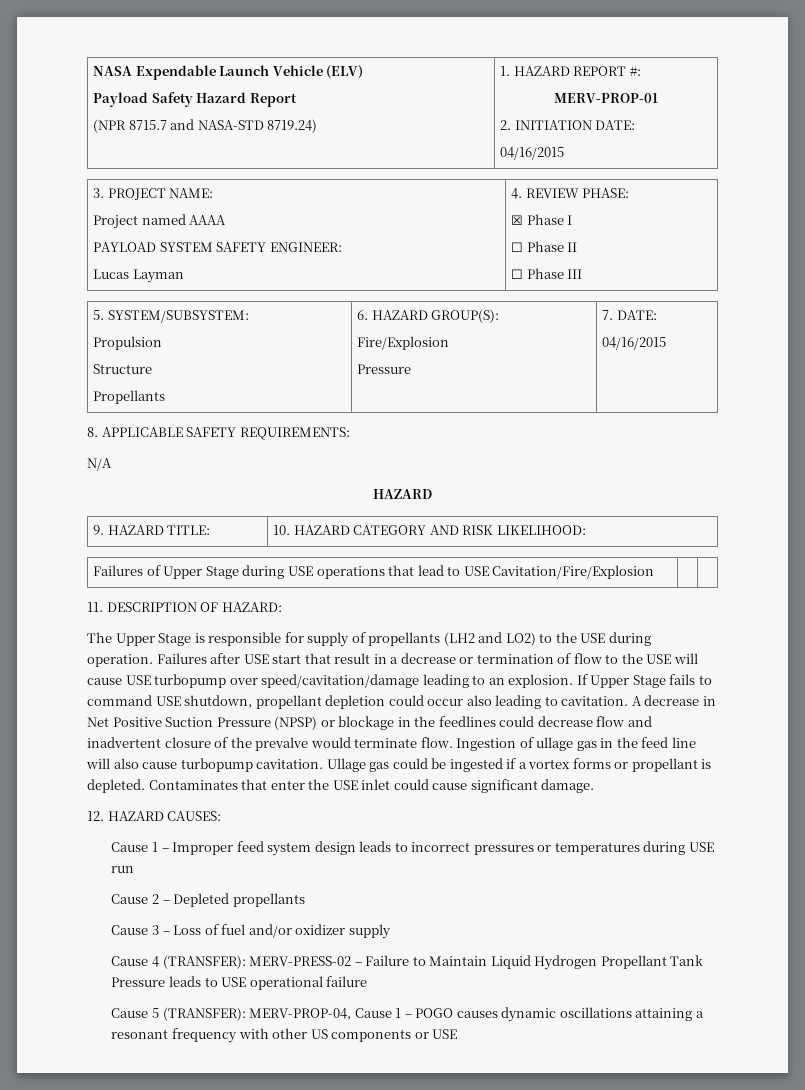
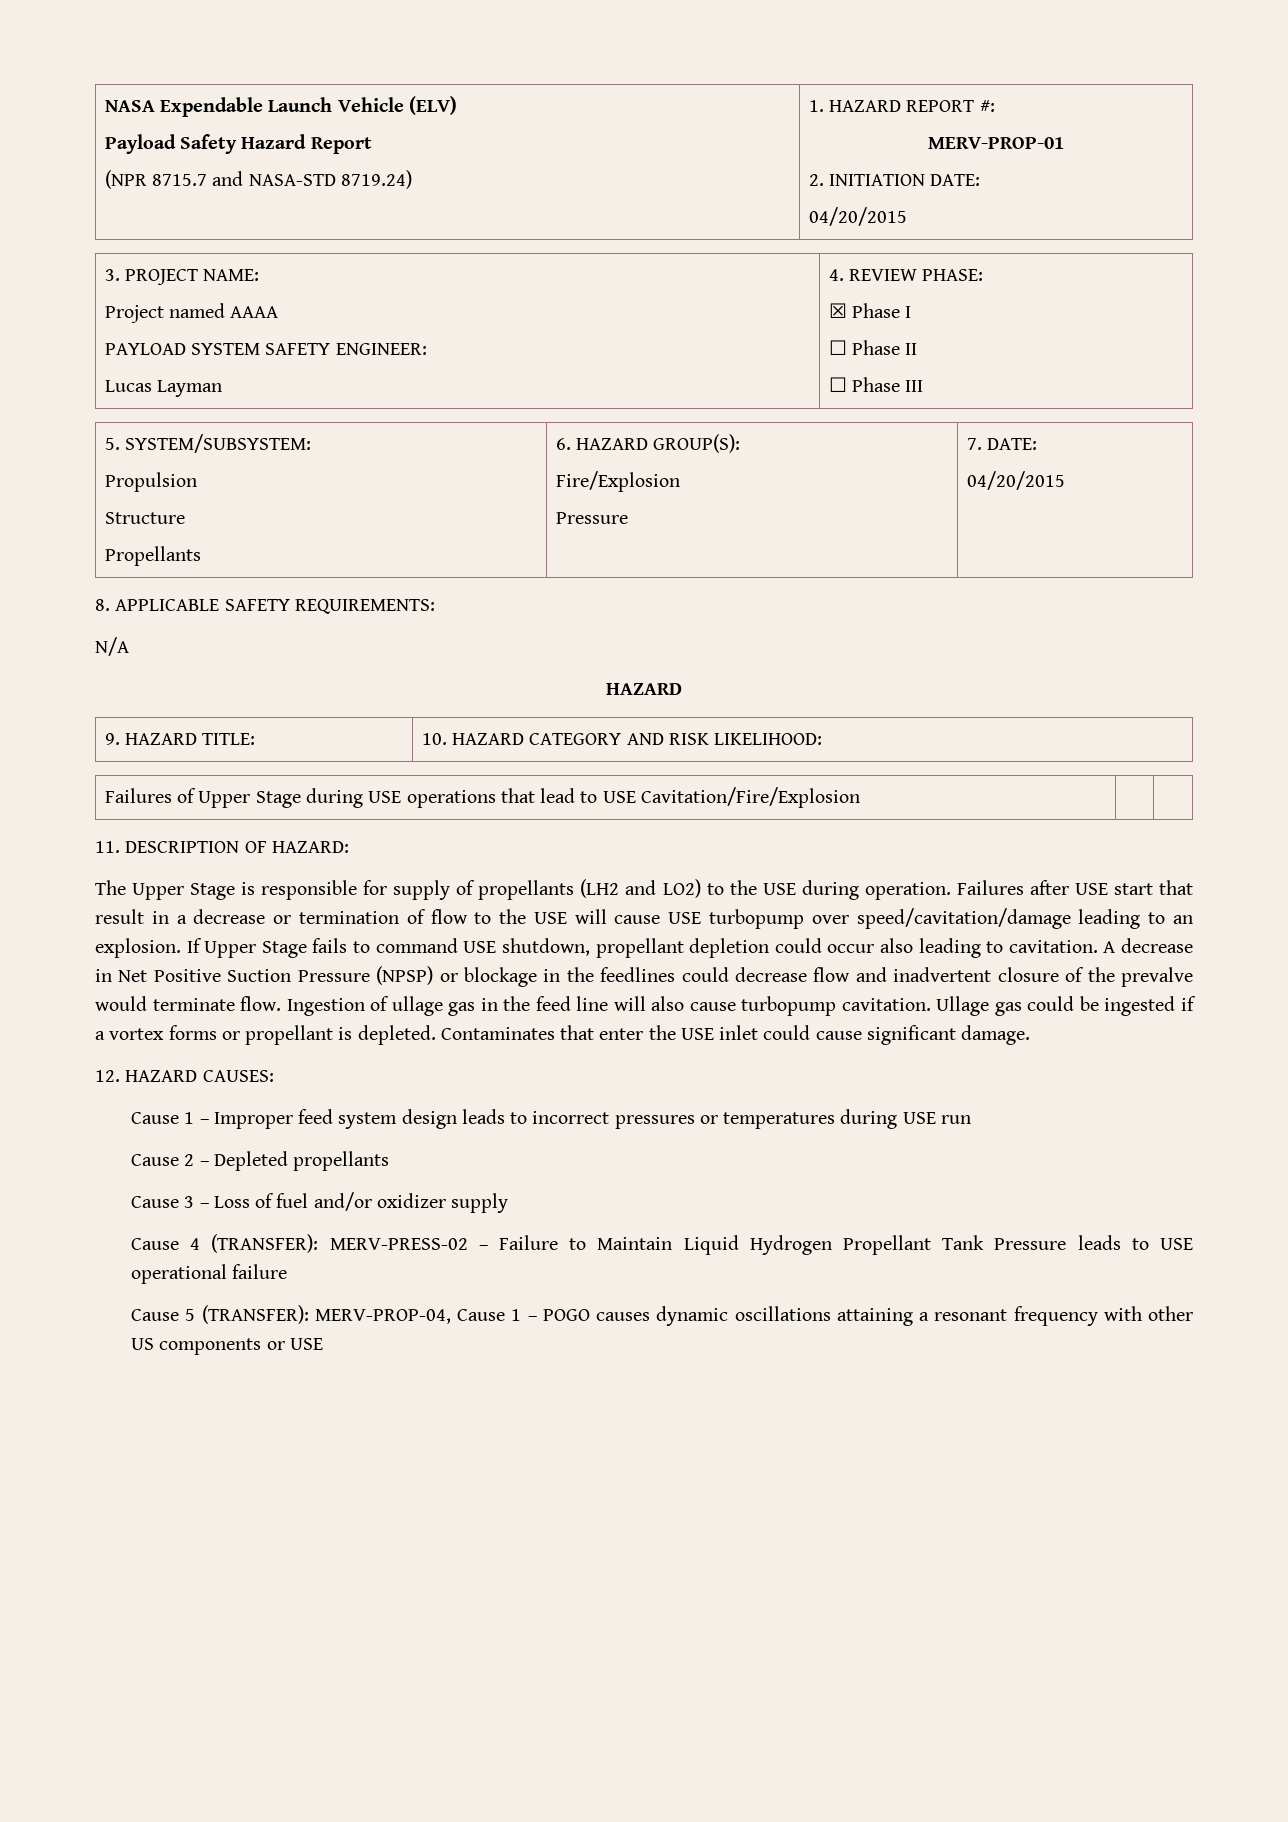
[500,147,565,160] 04/16/2015 -> [808,207,907,226] 04/20/2015
[602,337,667,350] 04/16/2015 -> [966,471,1065,490] 04/20/2015

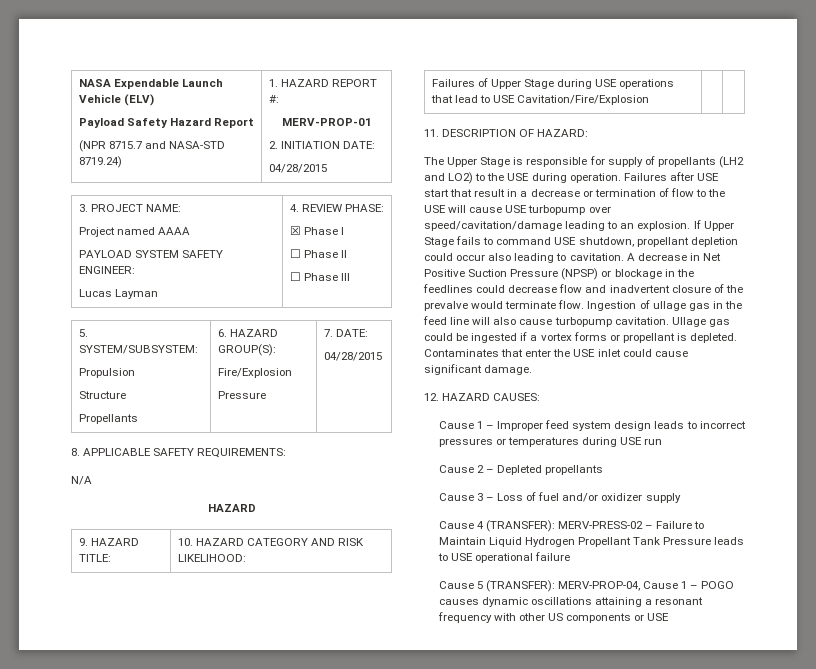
[808,207,907,226] 04/20/2015 -> [268,164,327,173] 04/28/2015
[966,471,1065,490] 04/20/2015 -> [323,352,382,361] 04/28/2015

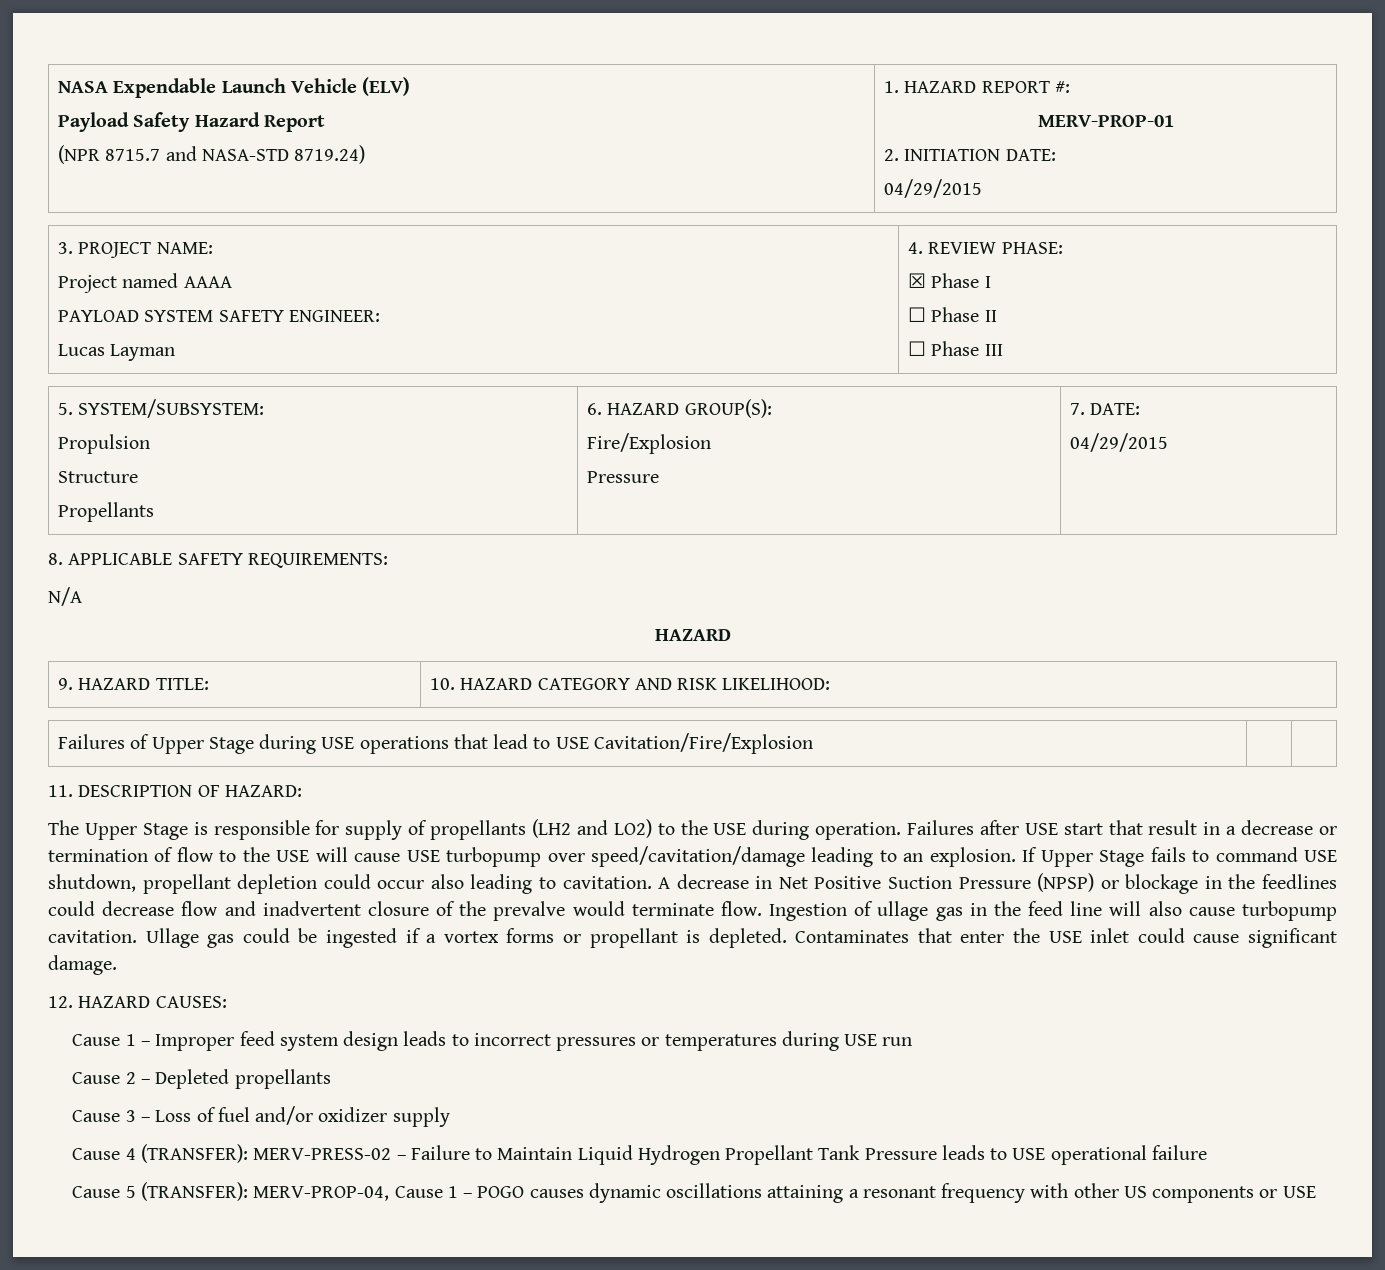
[268,164,327,173] 04/28/2015 -> [883,179,982,198] 04/29/2015
[323,352,382,361] 04/28/2015 -> [1069,433,1168,452] 04/29/2015

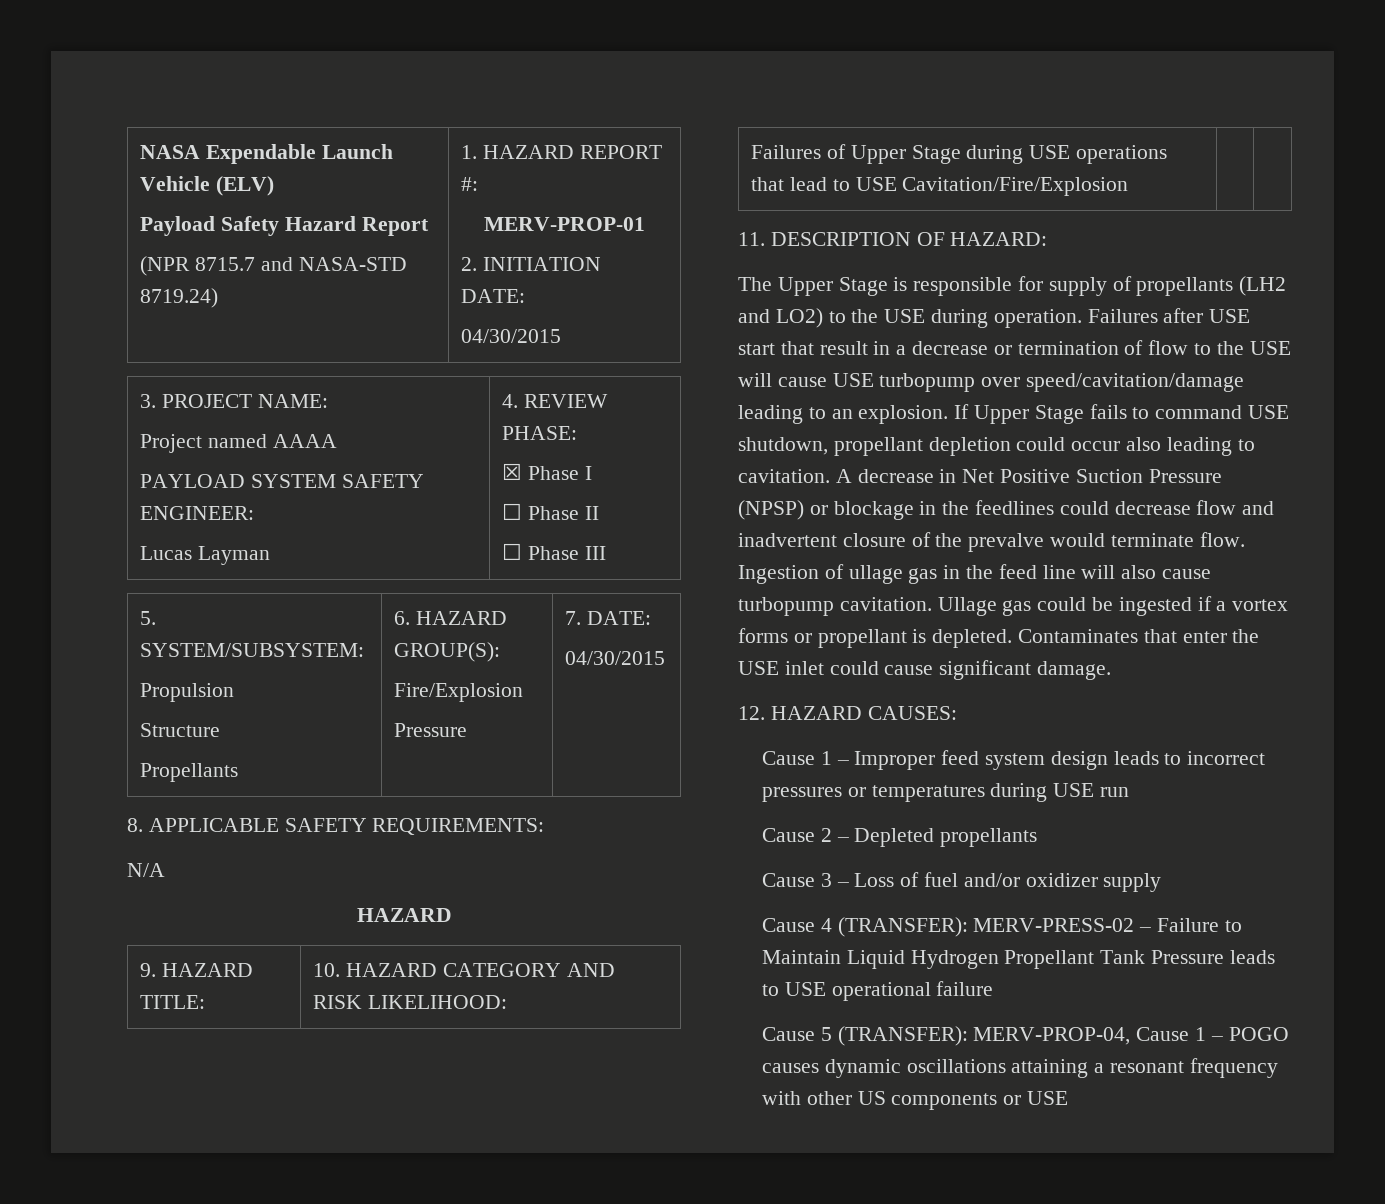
[883,179,982,198] 04/29/2015 -> [461,329,562,343] 04/30/2015
[1069,433,1168,452] 04/29/2015 -> [565,651,666,665] 04/30/2015

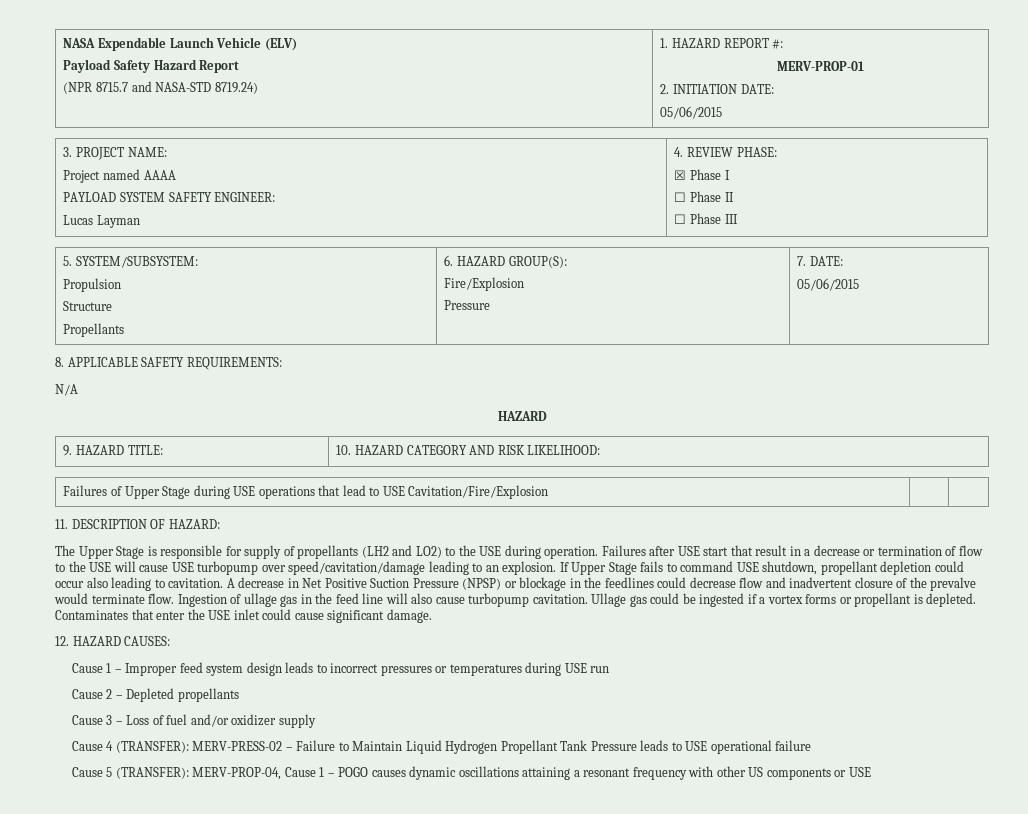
[461,329,562,343] 04/30/2015 -> [660,106,723,119] 05/06/2015
[565,651,666,665] 04/30/2015 -> [797,278,860,291] 05/06/2015

